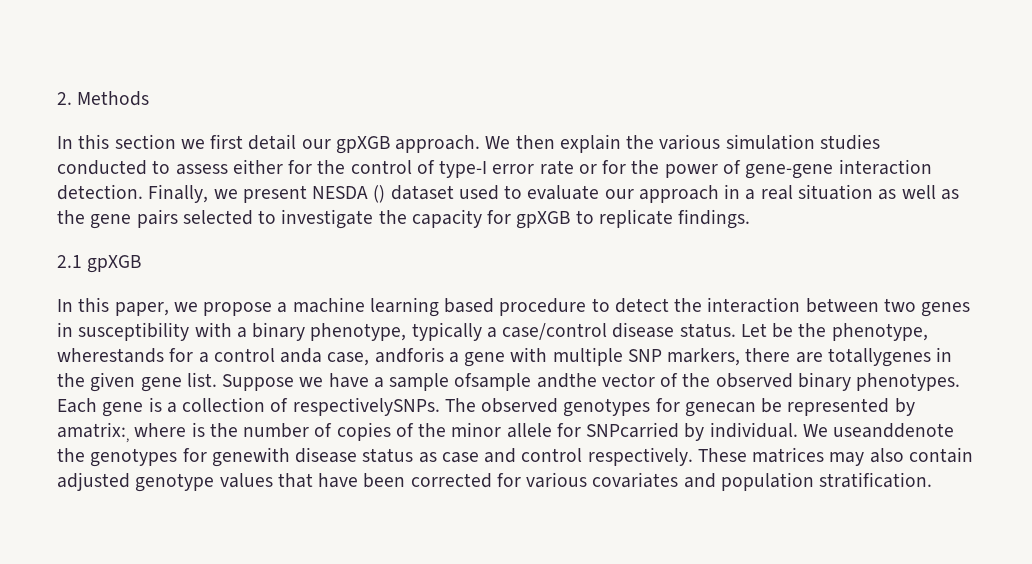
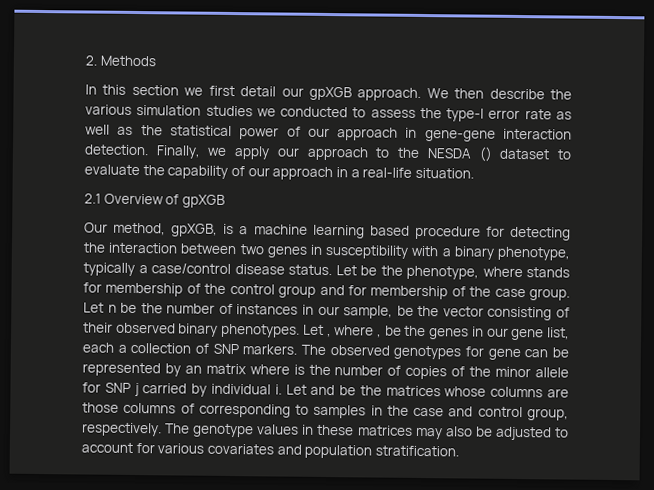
[559,134,621,153] explain -> [489,88,545,100] describe
(880, 142) none -> [256,108,276,117] we
[232,159,741,178] either for the control of type-I error rate or for the power of -> [419,107,572,122] [85,124,418,141] the type-I error rate as well as the statistical power of our approach in
[242,185,307,203] present -> [234,146,421,161] apply our approach to the
[458,185,499,200] used -> (551, 154) none
(600, 192) none -> [142,165,245,179] the capability of
[760,184,959,200] [57,209,751,229] real situation as well as the gene pairs selected to investigate the capacity for gpXGB to replicate findings. -> [362,167,474,179] real-life situation.
(82, 261) none -> [103,193,180,205] Overview of
[57,297,273,316] In this paper, we propose -> [84,222,235,237] Our method, gpXGB, is
[591,298,669,313] to detect -> [485,226,571,241] for detecting
[57,347,953,367] [57,372,961,392] [57,397,162,417] wherestands for a control anda case, andforis a gene with multiple SNP markers, there are totallygenes in the given gene list. Suppose we have a sample ofsample andthe vector of the observed binary phenotypes. Each gene is -> [482,266,570,278] [83,282,571,301] [83,302,570,321] [83,322,571,341] [82,342,114,353] where stands for membership of the control group and for membership of the case group. Let n be the number of instances in our sample, be the vector consisting of their observed binary phenotypes. Let , where , be the genes in our gene list, each
[292,397,440,416] respectivelySNPs. -> [212,343,298,355] SNP markers.
[684,402,756,417] genecan -> [487,348,549,361] gene can
[57,422,129,443] amatrix:, -> [184,363,246,375] an matrix
[586,422,955,441] [57,447,973,467] [57,472,492,492] SNPcarried by individual. We useanddenote the genotypes for genewith disease status as case and control respectively. These matrices may also contain adjusted genotype values that have been corrected -> [104,382,569,398] [82,402,569,421] [81,422,569,441] [81,442,133,453] SNP j carried by individual i. Let and be the matrices whose columns are those columns of corresponding to samples in the case and control group, respectively. The genotype values in these matrices may also be adjusted to account

